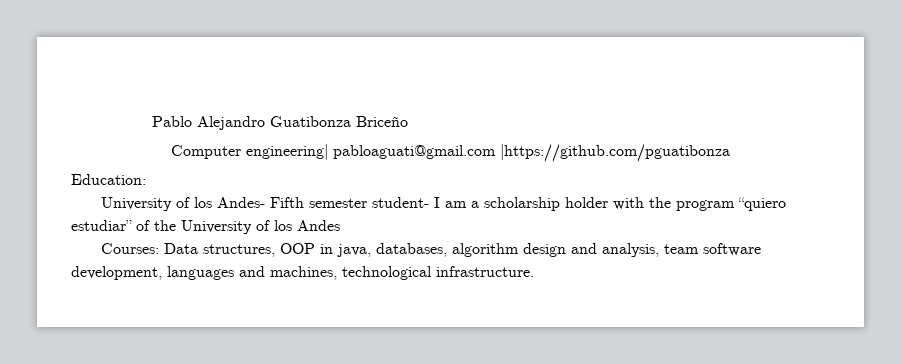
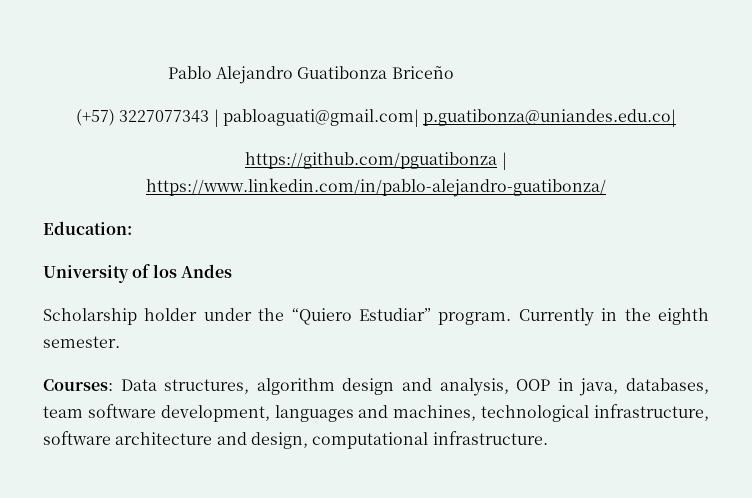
[171,144,730,162] [71,174,146,185] [100,197,786,211] [71,220,340,234] [100,243,659,257] Computer engineering| pabloaguati@gmail.com |https://github.com/pguatibonza // Education: // University of los Andes- Fifth semester student- I am a scholarship holder with the program “quiero estudiar” of the University of los Andes // Courses: Data structures, OOP in java, databases, algorithm design and analysis, -> [75,109,677,127] [245,152,507,170] [146,178,606,197] [43,221,132,235] [43,264,232,283] [43,308,710,326] [43,336,120,348] [43,378,710,396] (+57) 3227077343 | pabloaguati@gmail.com| p.guatibonza@uniandes.edu.co| // https://github.com/pguatibonza | https://www.linkedin.com/in/pablo-alejandro-guatibonza/ // Education: // University of los Andes // Scholarship holder under the “Quiero Estudiar” program. Currently in the eighth semester. // Courses: Data structures, algorithm design and analysis, OOP in java, databases,
(432, 273) none -> [594,404,709,421] [43,431,429,449] infrastructure, software architecture and design, computational

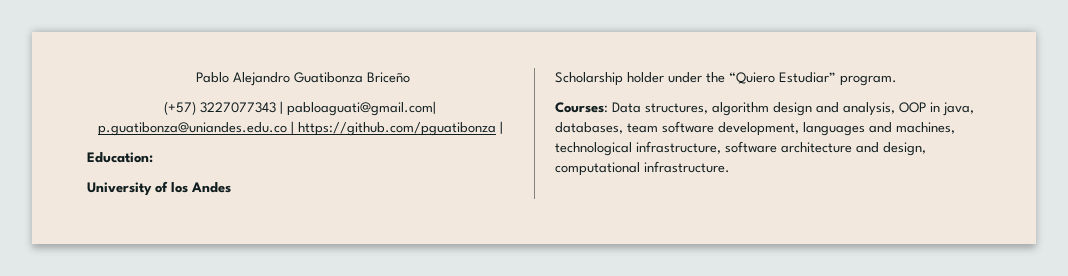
[423,109,677,127] p.guatibonza@uniandes.edu.co| // -> [97,121,294,136] p.guatibonza@uniandes.edu.co |
[146,178,606,197] https://www.linkedin.com/in/pablo-alejandro-guatibonza/ -> (503, 127) none
[518,308,710,326] [43,336,120,348] Currently in the eighth semester. -> (897, 80) none

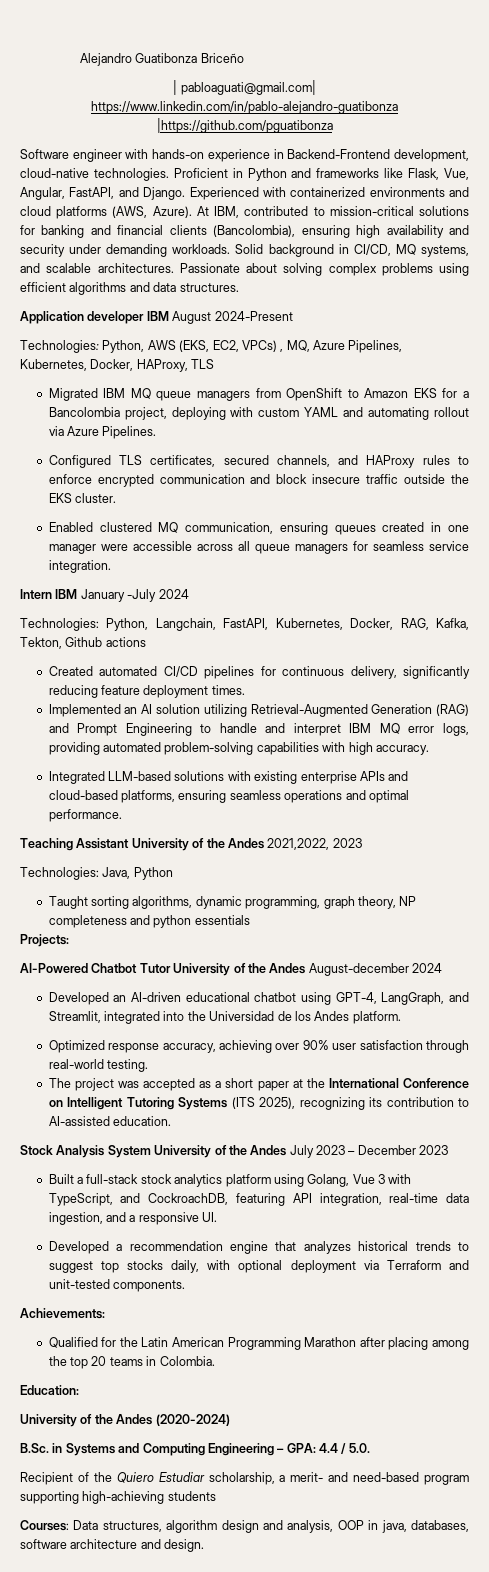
[196,72,230,83] Pablo -> (79, 59) none
[164,101,436,116] [97,121,503,136] (+57) 3227077343 | pabloaguati@gmail.com| p.guatibonza@uniandes.edu.co | https://github.com/pguatibonza | -> [173,80,316,95] [91,101,398,114] [156,118,333,133] [20,149,470,162] [20,168,470,181] [20,187,469,200] [20,206,470,219] [20,225,470,238] [20,244,469,257] [20,263,469,276] [20,282,239,295] [20,311,293,324] [20,340,403,353] [20,359,215,372] [48,388,470,401] [48,407,470,420] [48,426,157,439] [48,455,470,468] [48,474,470,487] [48,493,117,503] [48,522,470,535] [48,541,470,554] [48,560,111,573] [20,589,189,602] [20,618,469,631] [20,637,146,649] [48,666,470,679] [48,685,245,698] [48,704,469,717] [48,723,469,736] [48,742,429,755] [48,771,409,784] [48,790,409,803] [48,809,122,822] [20,838,362,851] [20,867,173,880] [48,896,417,909] [48,915,250,928] [20,934,69,947] [20,963,442,976] [48,992,470,1005] [48,1011,401,1024] [48,1040,470,1053] [48,1059,149,1072] [48,1078,469,1091] [48,1097,469,1110] [48,1116,172,1126] [20,1145,449,1158] [48,1174,412,1187] [48,1193,470,1206] [48,1212,218,1225] [48,1241,470,1254] [48,1260,469,1273] [48,1279,186,1292] [20,1308,105,1319] [48,1337,470,1350] [48,1356,215,1369] | pabloaguati@gmail.com| https://www.linkedin.com/in/pablo-alejandro-guatibonza |https://github.com/pguatibonza // Software engineer with hands-on experience in Backend-Frontend development, cloud-native technologies. Proficient in Python and frameworks like Flask, Vue, Angular, FastAPI, and Django. Experienced with containerized environments and cloud platforms (AWS, Azure). At IBM, contributed to mission-critical solutions for banking and financial clients (Bancolombia), ensuring high availability and security under demanding workloads. Solid background in CI/CD, MQ systems, and scalable architectures. Passionate about solving complex problems using efficient algorithms and data structures. // Application developer IBM August 2024-Present // Technologies: Python, AWS (EKS, EC2, VPCs) , MQ, Azure Pipelines, Kubernetes, Docker, HAProxy, TLS // Migrated IBM MQ queue managers from OpenShift to Amazon EKS for a Bancolombia project, deploying with custom YAML and automating rollout via Azure Pipelines. // Configured TLS certificates, secured channels, and HAProxy rules to enforce encrypted communication and block insecure traffic outside the EKS cluster. // Enabled clustered MQ communication, ensuring queues created in one manager were accessible across all queue managers for seamless service integration. // Intern IBM January -July 2024 // Technologies: Python, Langchain, FastAPI, Kubernetes, Docker, RAG, Kafka, Tekton, Github actions // Created automated CI/CD pipelines for continuous delivery, significantly reducing feature deployment times. // Implemented an AI solution utilizing Retrieval-Augmented Generation (RAG) and Prompt Engineering to handle and interpret IBM MQ error logs, providing automated problem-solving capabilities with high accuracy. // Integrated LLM-based solutions with existing enterprise APIs and cloud-based platforms, ensuring seamless operations and optimal performance. // Teaching Assistant University of the Andes 2021,2022, 2023 // Technologies: Java, Python // Taught sorting algorithms, dynamic programming, graph theory, NP completeness and python essentials // Projects: // AI-Powered Chatbot Tutor University of the Andes August-december 2024 // Developed an AI-driven educational chatbot using GPT-4, LangGraph, and Streamlit, integrated into the Universidad de los Andes platform. // Optimized response accuracy, achieving over 90% user satisfaction through real-world testing. // The project was accepted as a short paper at the International Conference on Intelligent Tutoring Systems (ITS 2025), recognizing its contribution to AI-assisted education. // Stock Analysis System University of the Andes July 2023 – December 2023 // Built a full-stack stock analytics platform using Golang, Vue 3 with TypeScript, and CockroachDB, featuring API integration, real-time data ingestion, and a responsive UI. // Developed a recommendation engine that analyzes historical trends to suggest top stocks daily, with optional deployment via Terraform and unit-tested components. // Achievements: // Qualified for the Latin American Programming Marathon after placing among the top 20 teams in Colombia.
[171,182,231,193] [555,72,897,86] los Andes // Scholarship holder under the “Quiero Estudiar” program. -> [94,1414,230,1426] [20,1443,370,1456] [20,1472,469,1485] [20,1491,216,1504] the Andes (2020-2024) // B.Sc. in Systems and Computing Engineering – GPA: 4.4 / 5.0. // Recipient of the Quiero Estudiar scholarship, a merit- and need-based program supporting high-achieving students
[627,121,955,136] [555,141,926,156] [555,161,730,176] team software development, languages and machines, technological infrastructure, software architecture and design, computational infrastructure. -> [20,1539,205,1552] software architecture and design.

